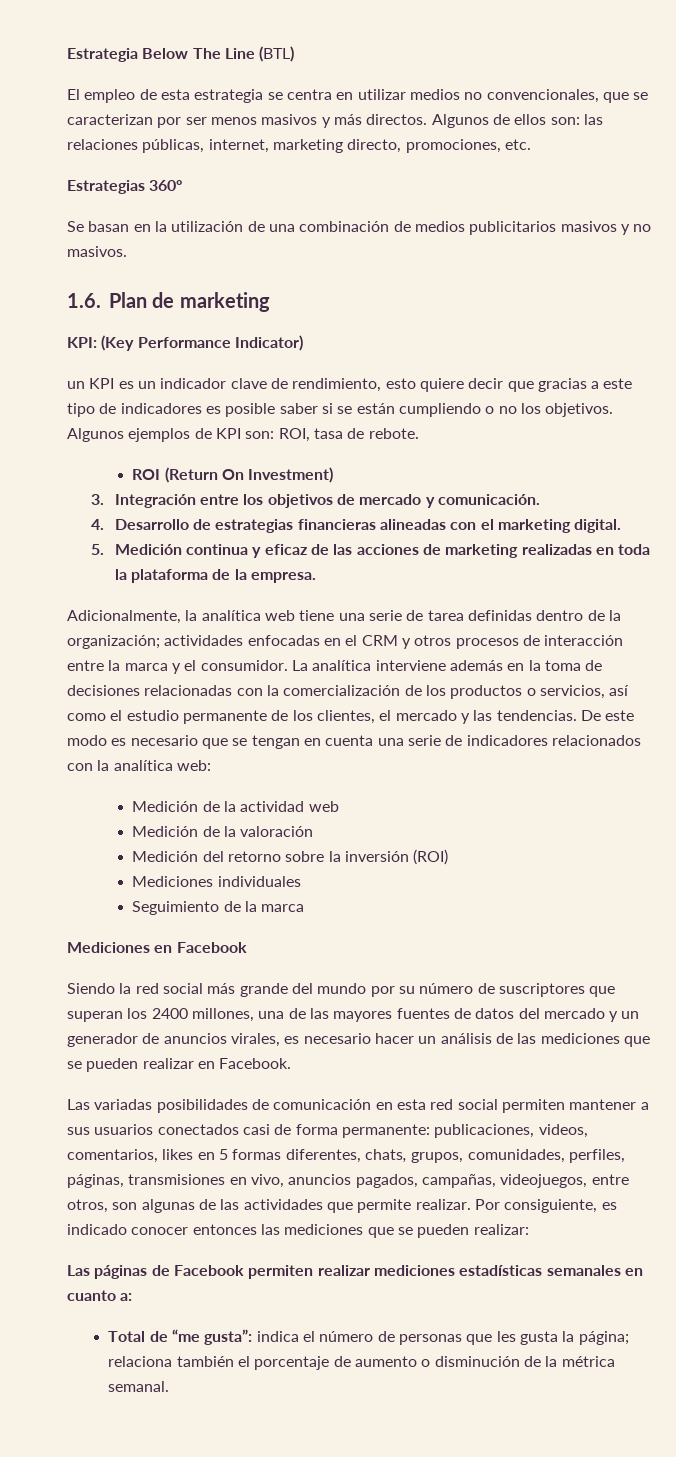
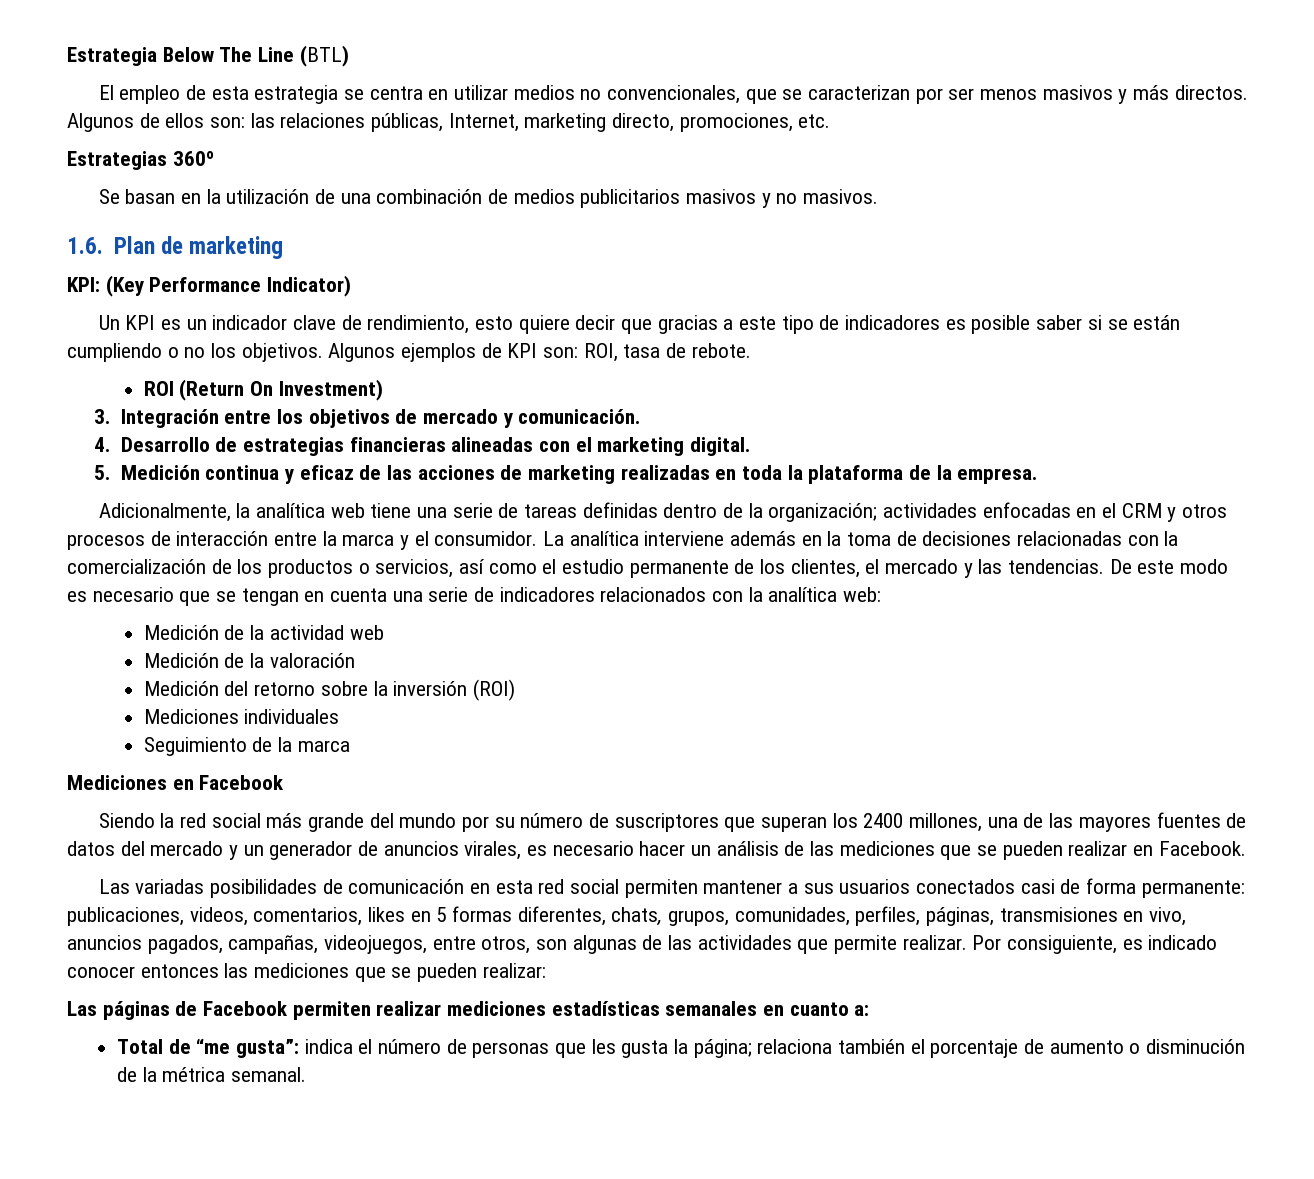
[208,139,269,153] internet, -> [448,113,519,132] Internet,
[67,381,85,389] un -> [98,315,120,330] Un
[427,610,464,621] tarea -> [524,504,578,518] tareas

